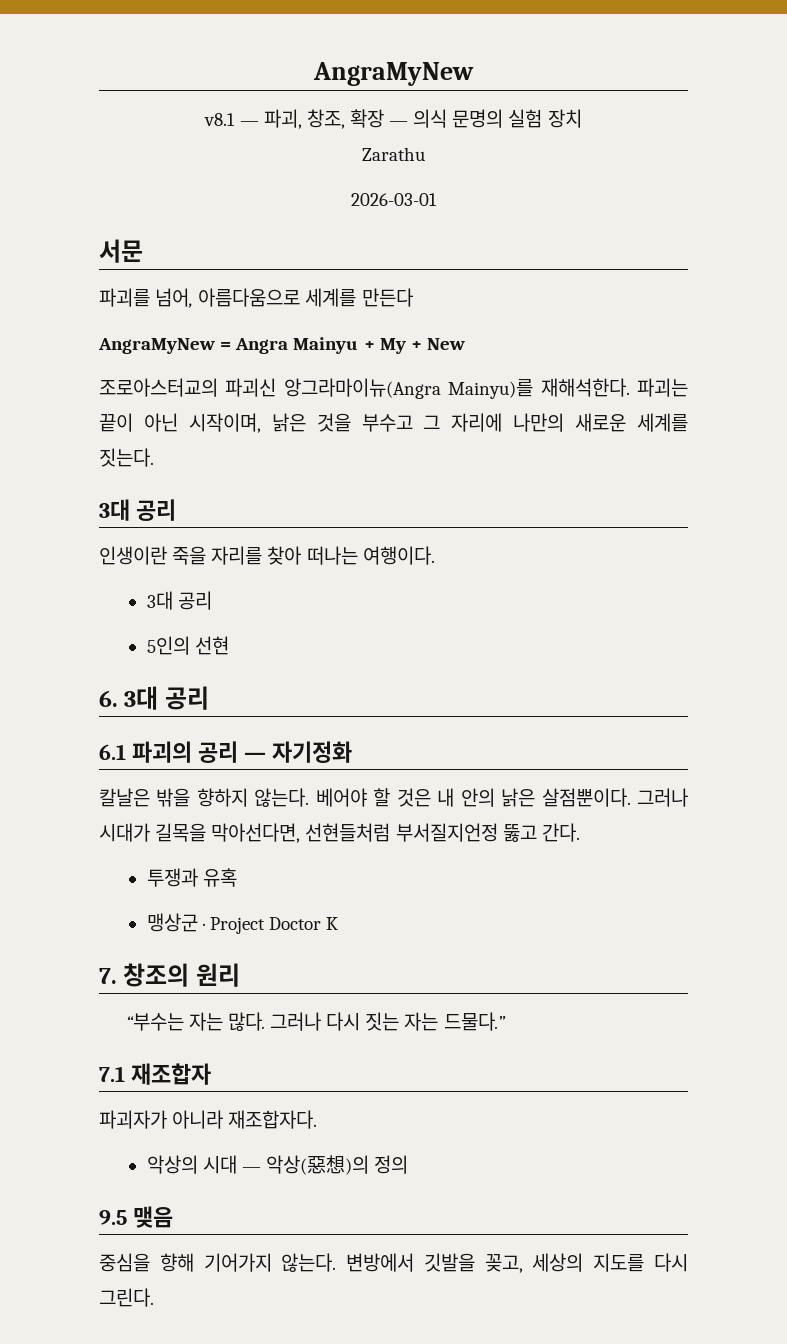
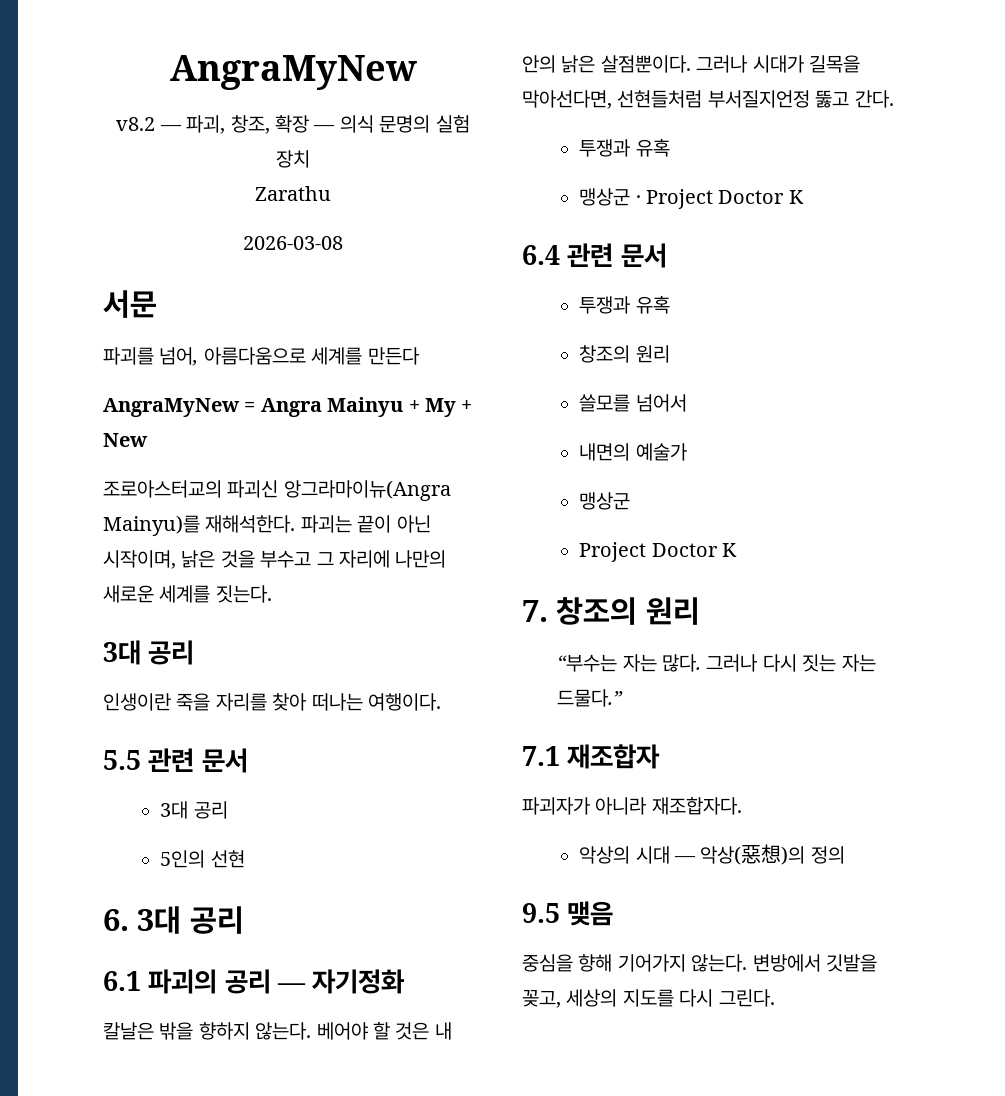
[204,113,236,126] v8.1 -> [116,117,156,131] v8.2
[351,193,437,206] 2026-03-01 -> [243,236,343,250] 2026-03-08
(435, 555) none -> [103,748,248,773] // 5.5 관련 문서
(339, 923) none -> [522,243,667,268] [579,295,670,314] [579,345,670,363] [579,394,687,412] [579,443,687,461] [579,492,631,510] [579,542,737,562] // 6.4 관련 문서 // 투쟁과 유혹 // 창조의 원리 // 쓸모를 넘어서 // 내면의 예술가 // 맹상군 // Project Doctor K

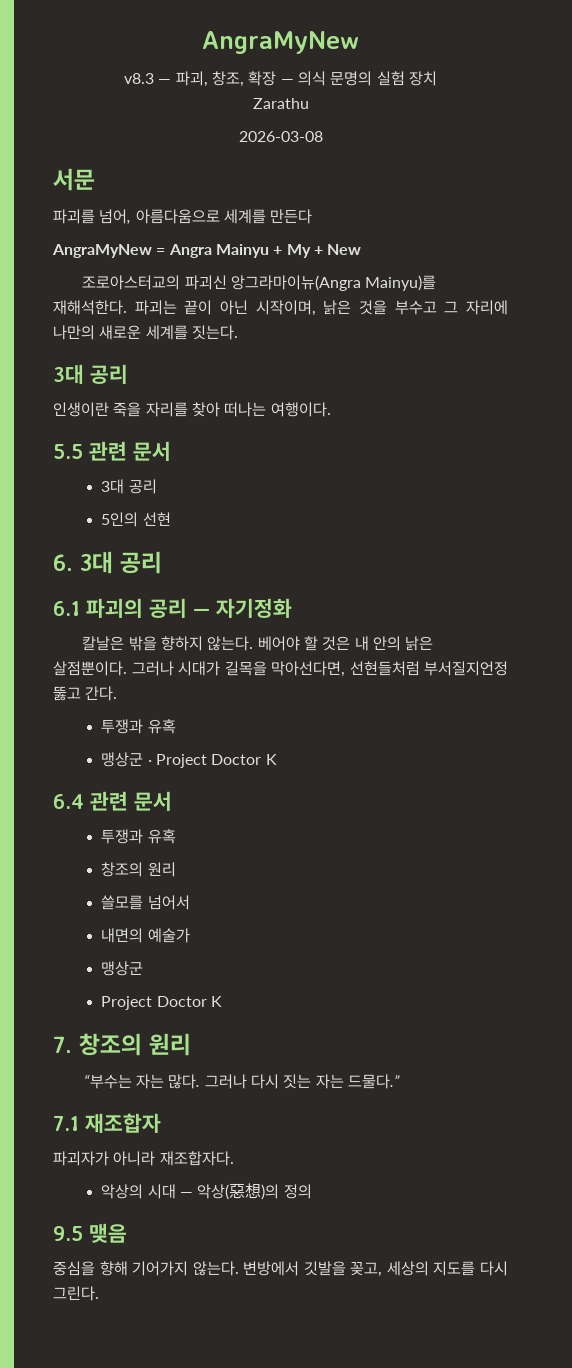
[116,117,156,131] v8.2 -> [124,73,155,84] v8.3

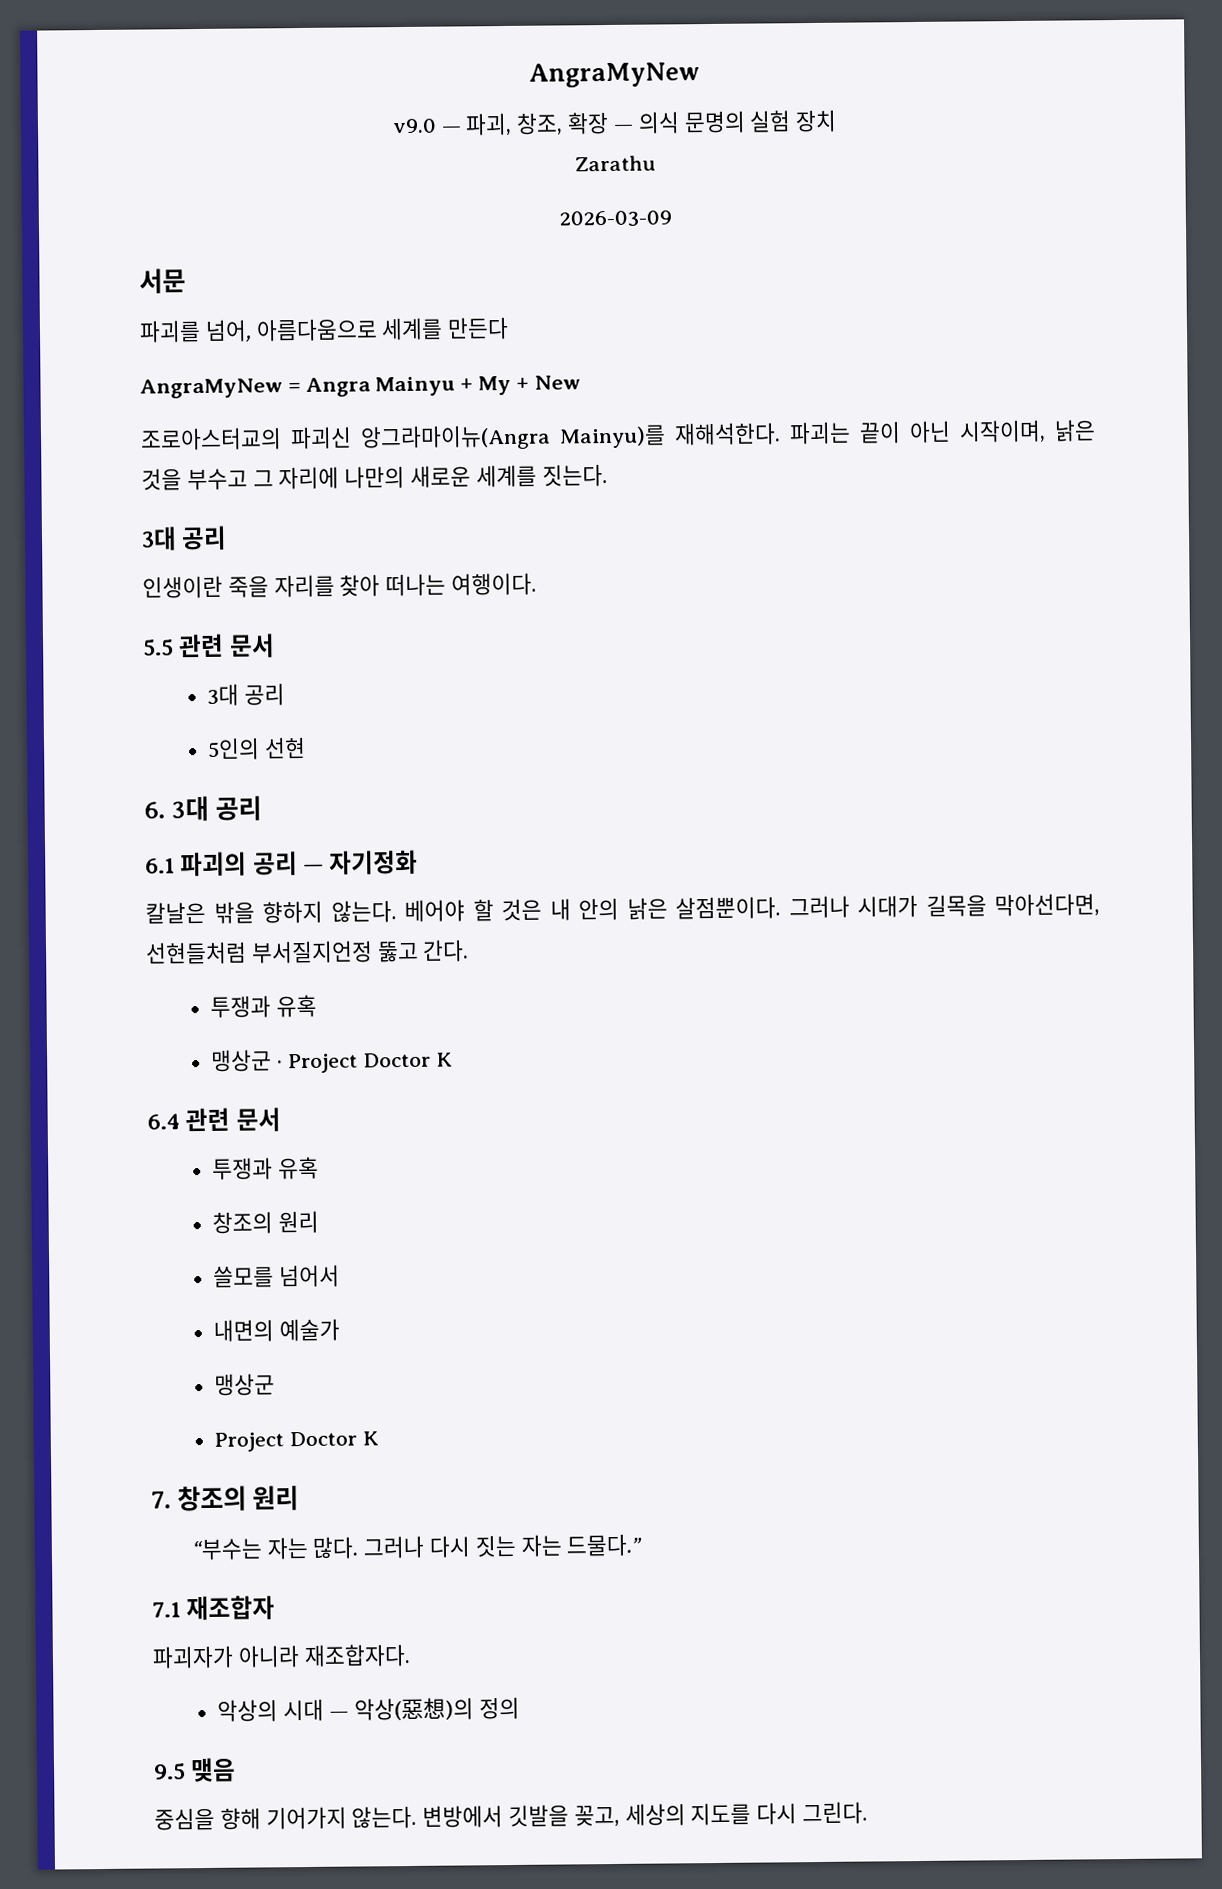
[124,73,155,84] v8.3 -> [392,118,437,134] v9.0
[238,131,323,142] 2026-03-08 -> [559,210,672,228] 2026-03-09

